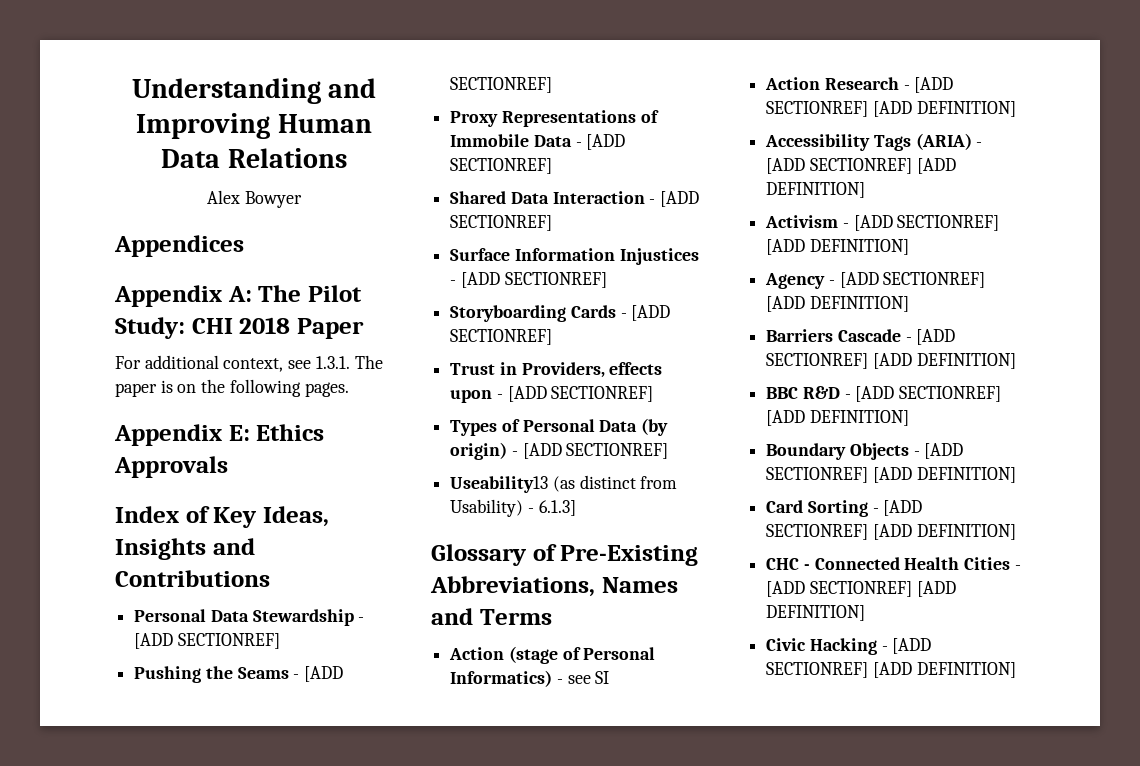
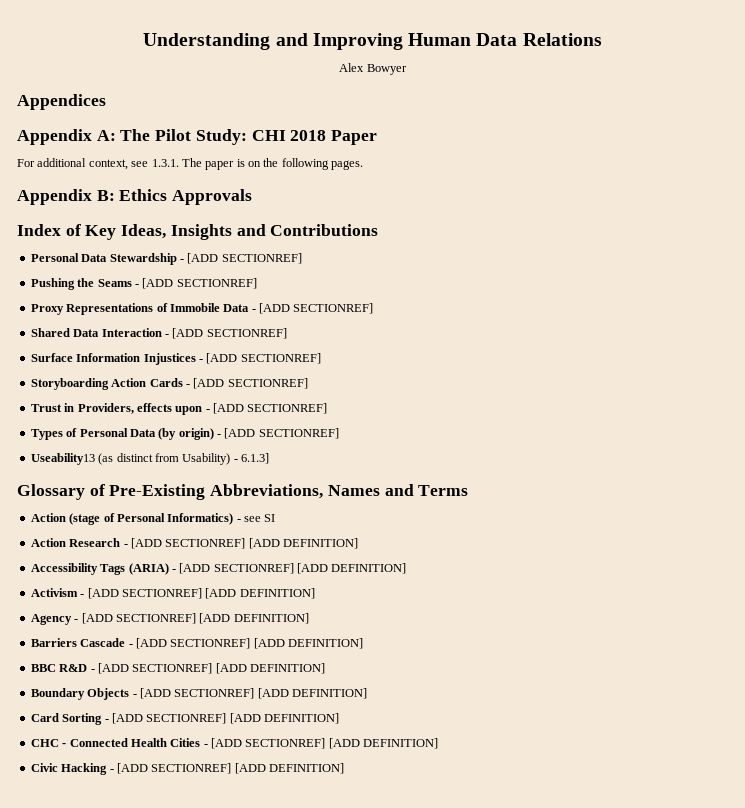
[228,425,250,441] E: -> [96,190,115,201] B:
(567, 313) none -> [111,378,147,387] Action

